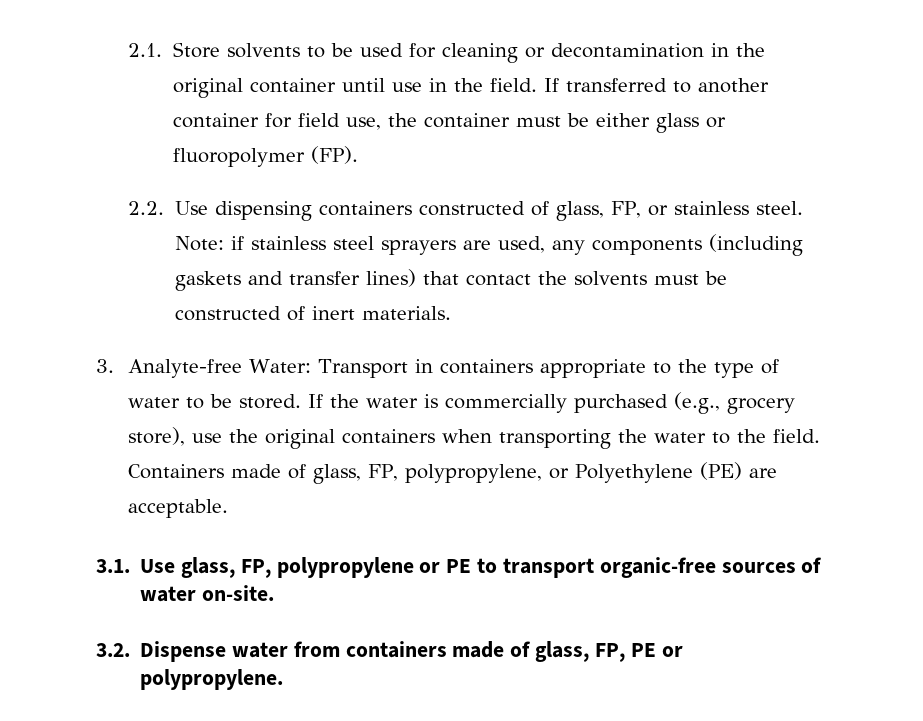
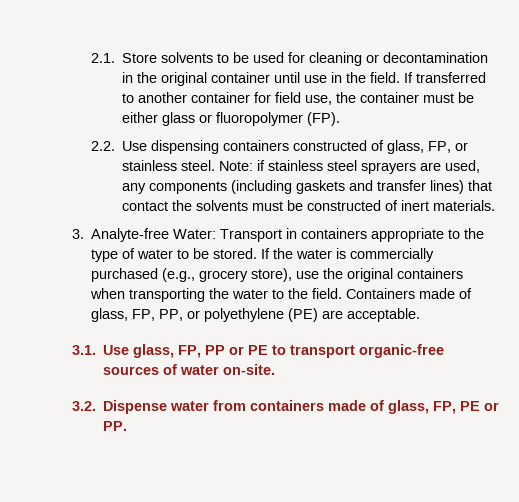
[405,464,694,483] polypropylene, or Polyethylene -> [159,308,285,322] PP, or polyethylene
[276,557,414,578] polypropylene -> [205,345,226,355] PP
[140,669,284,690] polypropylene. -> [103,421,128,431] PP.

